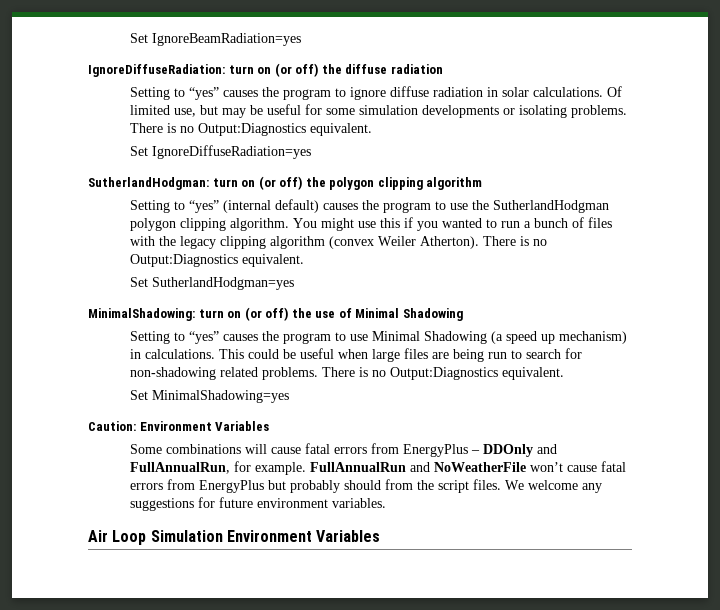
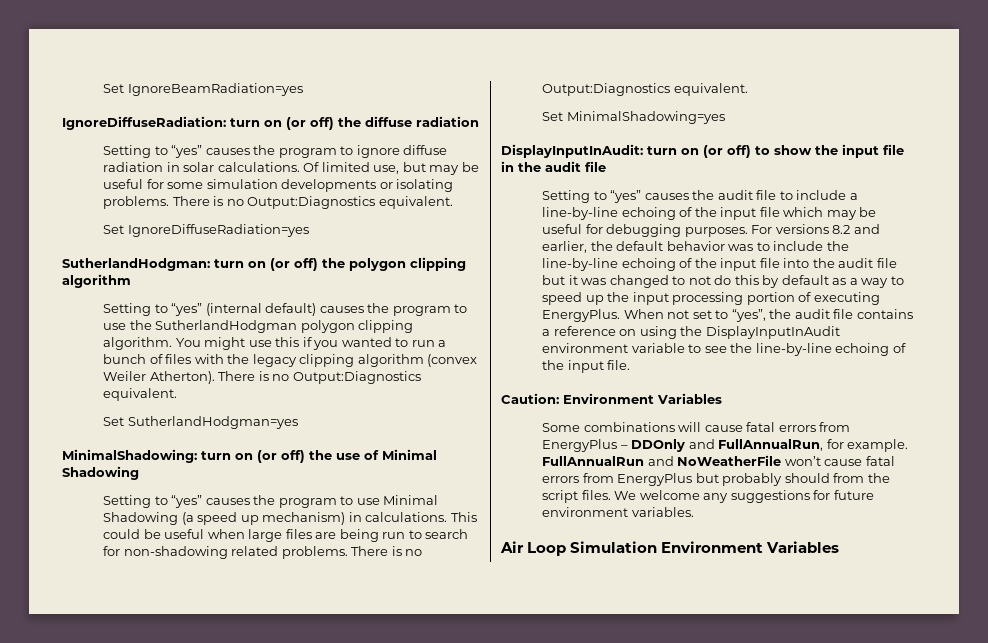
(290, 396) none -> [501,144,904,158] [501,161,606,172] [542,190,858,203] [542,207,877,220] [542,224,880,237] [542,241,849,253] [542,258,897,271] [542,275,904,288] [542,292,880,305] [542,309,913,322] [542,326,840,339] [542,343,906,356] [542,360,631,373] // DisplayInputInAudit: turn on (or off) to show the input file in the audit file // Setting to “yes” causes the audit file to include a line-by-line echoing of the input file which may be useful for debugging purposes. For versions 8.2 and earlier, the default behavior was to include the line-by-line echoing of the input file into the audit file but it was changed to not do this by default as a way to speed up the input processing portion of executing EnergyPlus. When not set to “yes”, the audit file contains a reference on using the DisplayInputInAudit environment variable to see the line-by-line echoing of the input file.

